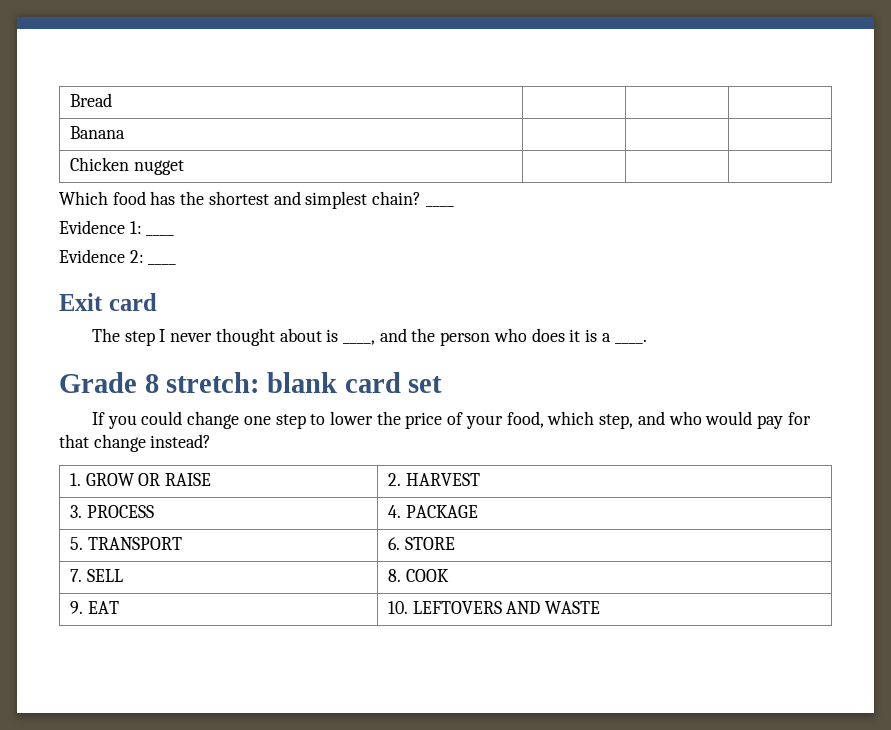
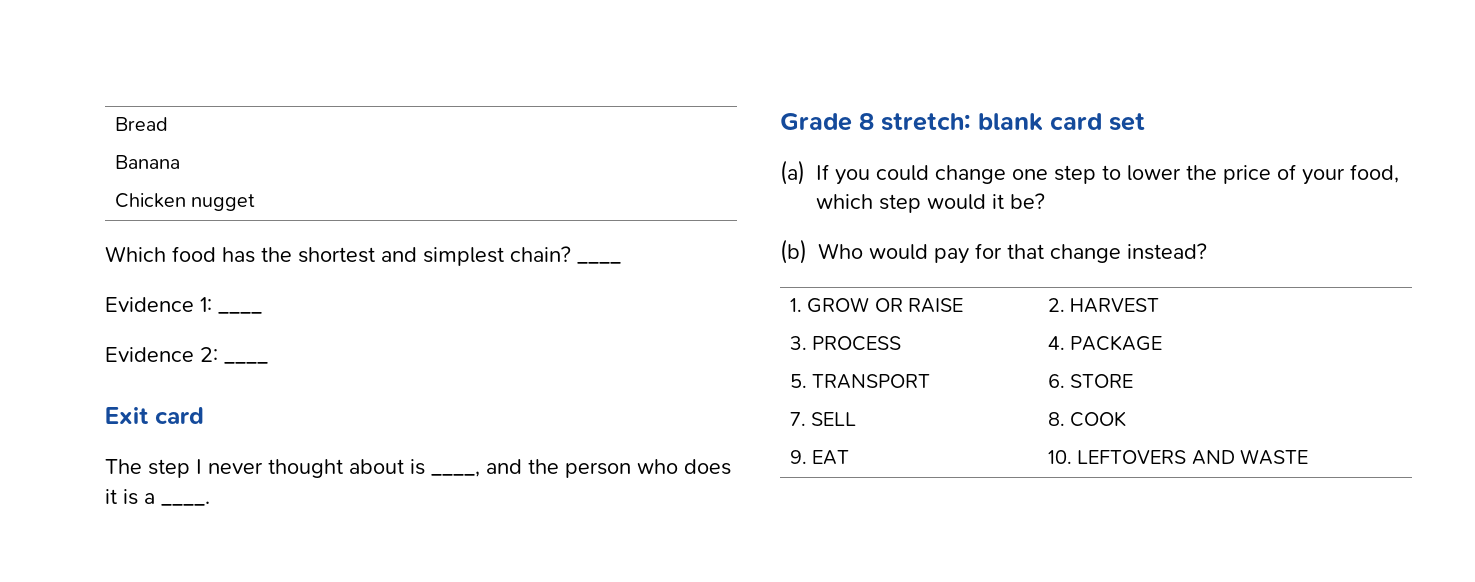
(443, 384) none -> [780,160,805,185] (a)
[599,411,702,429] step, and who -> [879,193,1046,213] [780,239,863,264] step would it be? // (b) Who

